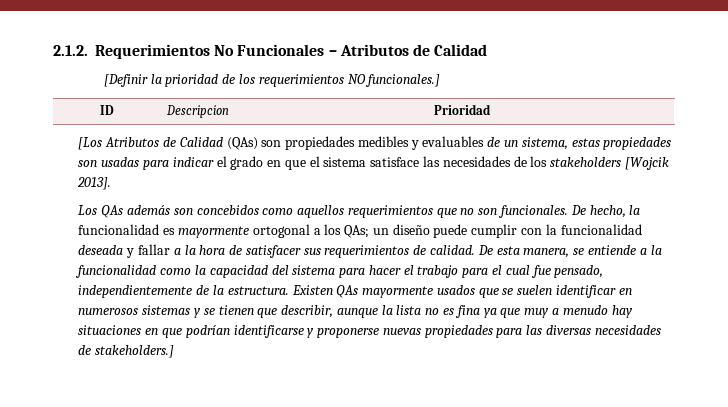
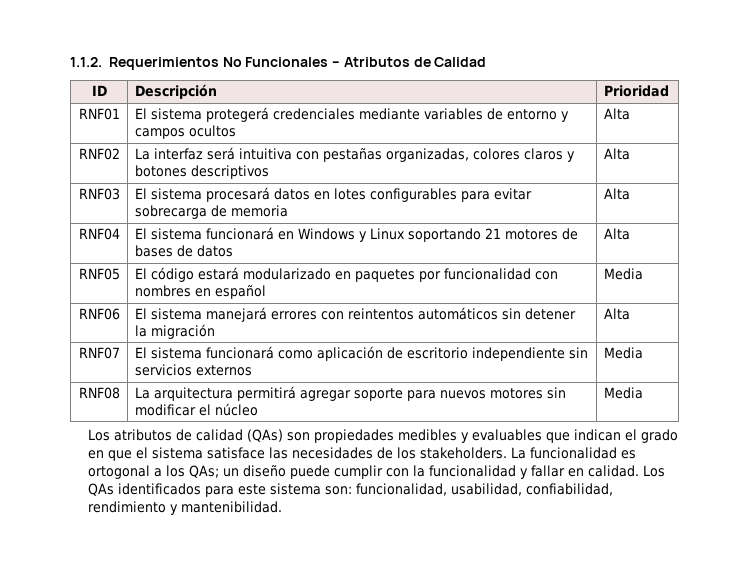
[53,45,88,56] 2.1.2. -> [70,57,102,67] 1.1.2.
[103,74,441,87] // [Definir la prioridad de los requerimientos NO funcionales.] -> (487, 62) none
[166,105,230,118] Descripcion -> [134,84,217,99] Descripción
[78,137,223,150] // [Los Atributos de Calidad -> [78,108,120,120] [134,107,569,122] [134,125,236,139] [603,108,630,120] [78,148,120,160] [134,147,575,162] [134,165,269,179] [603,148,630,160] [78,188,120,200] [134,187,532,202] [134,205,288,219] [603,188,630,200] [78,228,120,240] [134,227,578,242] [134,245,233,257] [603,228,630,240] [78,268,120,280] [134,267,558,282] [134,285,266,299] [603,268,643,280] [78,308,120,320] [134,307,576,322] [134,324,215,339] [603,308,630,320] [78,347,120,359] [134,346,588,361] [134,364,252,376] [603,347,643,359] [78,387,120,399] [134,386,566,401] [134,403,258,416] [603,387,643,399] [87,429,243,441] // RNF01 | El sistema protegerá credenciales mediante variables de entorno y campos ocultos | Alta // RNF02 | La interfaz será intuitiva con pestañas organizadas, colores claros y botones descriptivos | Alta // RNF03 | El sistema procesará datos en lotes configurables para evitar sobrecarga de memoria | Alta // RNF04 | El sistema funcionará en Windows y Linux soportando 21 motores de bases de datos | Alta // RNF05 | El código estará modularizado en paquetes por funcionalidad con nombres en español | Media // RNF06 | El sistema manejará errores con reintentos automáticos sin detener la migración | Alta // RNF07 | El sistema funcionará como aplicación de escritorio independiente sin servicios externos | Media // RNF08 | La arquitectura permitirá agregar soporte para nuevos motores sin modificar el núcleo | Media // Los atributos de calidad
[487,137,672,150] [78,157,214,170] de un sistema, estas propiedades son usadas para indicar -> [545,429,621,443] que indican
[550,157,669,170] [77,177,112,190] [78,205,641,218] stakeholders [Wojcik 2013]. // Los QAs además son concebidos como aquellos requerimientos que no son funcionales. De hecho, la -> [419,447,526,459] stakeholders. La
[178,226,250,238] mayormente -> (636, 454) none
[78,245,124,255] deseada -> (516, 471) none
[173,245,662,258] [75,265,604,278] [78,285,632,298] [78,305,633,318] [78,325,661,338] [78,345,175,358] a la hora de satisfacer sus requerimientos de calidad. De esta manera, se entiende a la funcionalidad como la capacidad del sistema para hacer el trabajo para el cual fue pensado, independientemente de la estructura. Existen QAs mayormente usados que se suelen identificar en numerosos sistemas y se tienen que describir, aunque la lista no es fina ya que muy a menudo hay situaciones en que podrían identificarse y proponerse nuevas propiedades para las diversas necesidades de stakeholders.] -> [567,465,665,477] [87,483,613,497] [87,501,282,515] en calidad. Los QAs identificados para este sistema son: funcionalidad, usabilidad, confiabilidad, rendimiento y mantenibilidad.

